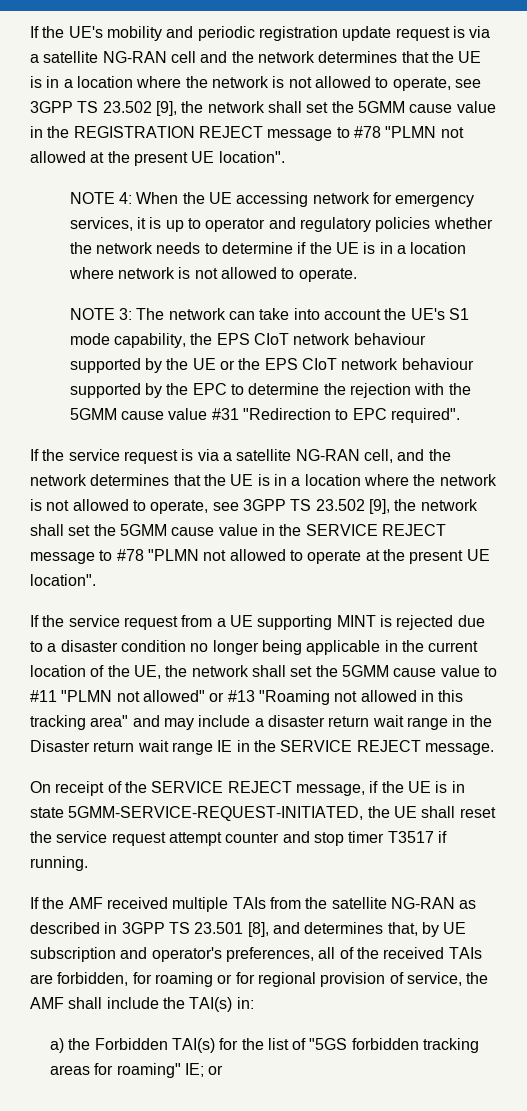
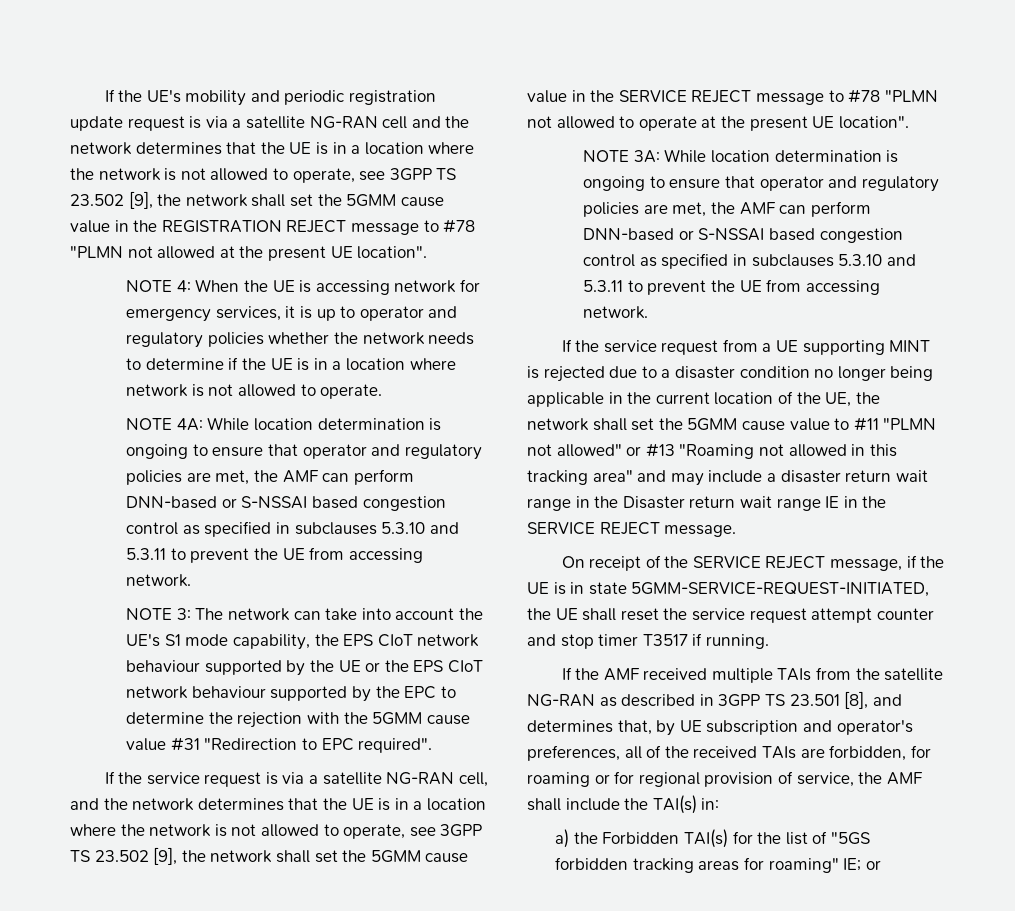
(233, 198) none -> [299,280,312,293] is
(357, 275) none -> [126,417,442,431] [126,444,482,460] [126,469,414,485] [126,496,446,511] [126,521,459,537] [126,547,423,563] [126,574,192,587] // NOTE 4A: While location determination is ongoing to ensure that operator and regulatory policies are met, the AMF can perform DNN-based or S-NSSAI based congestion control as specified in subclauses 5.3.10 and 5.3.11 to prevent the UE from accessing network.
(96, 580) none -> [583,149,899,163] [583,176,939,192] [583,201,871,217] [583,228,903,243] [583,253,916,269] [583,279,880,295] [583,306,649,319] // NOTE 3A: While location determination is ongoing to ensure that operator and regulatory policies are met, the AMF can perform DNN-based or S-NSSAI based congestion control as specified in subclauses 5.3.10 and 5.3.11 to prevent the UE from accessing network.

